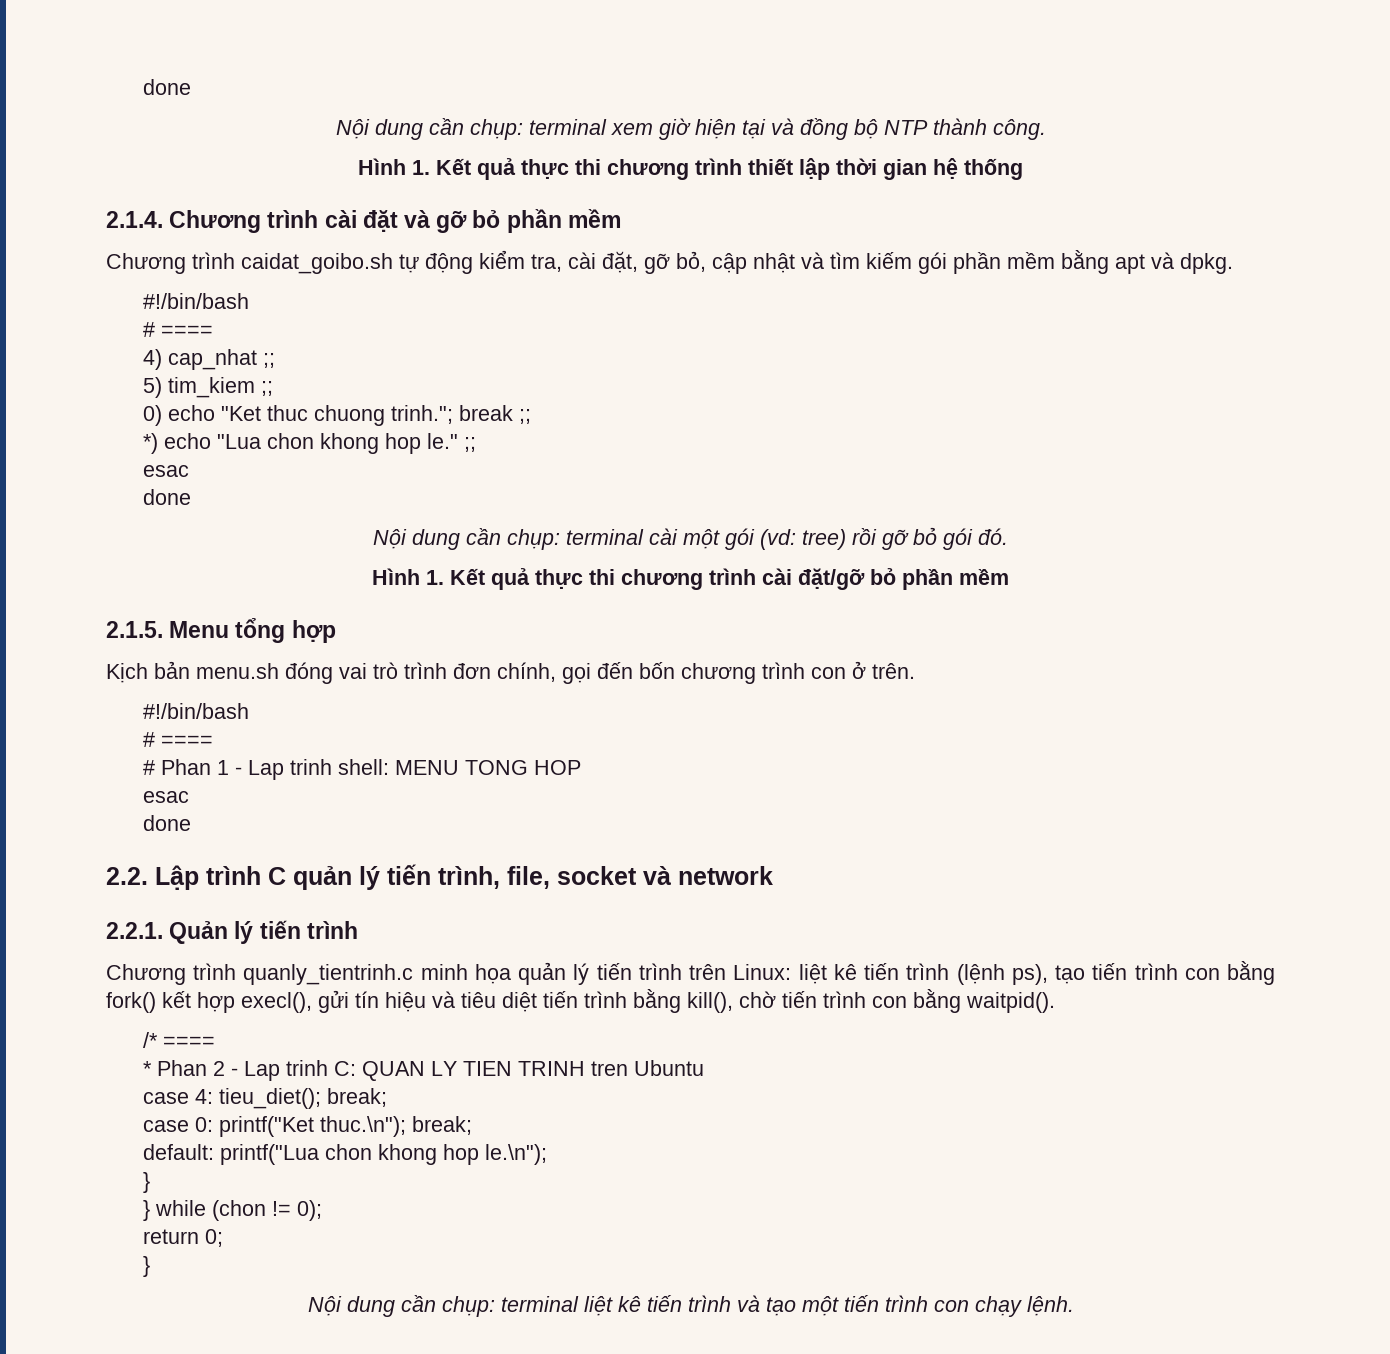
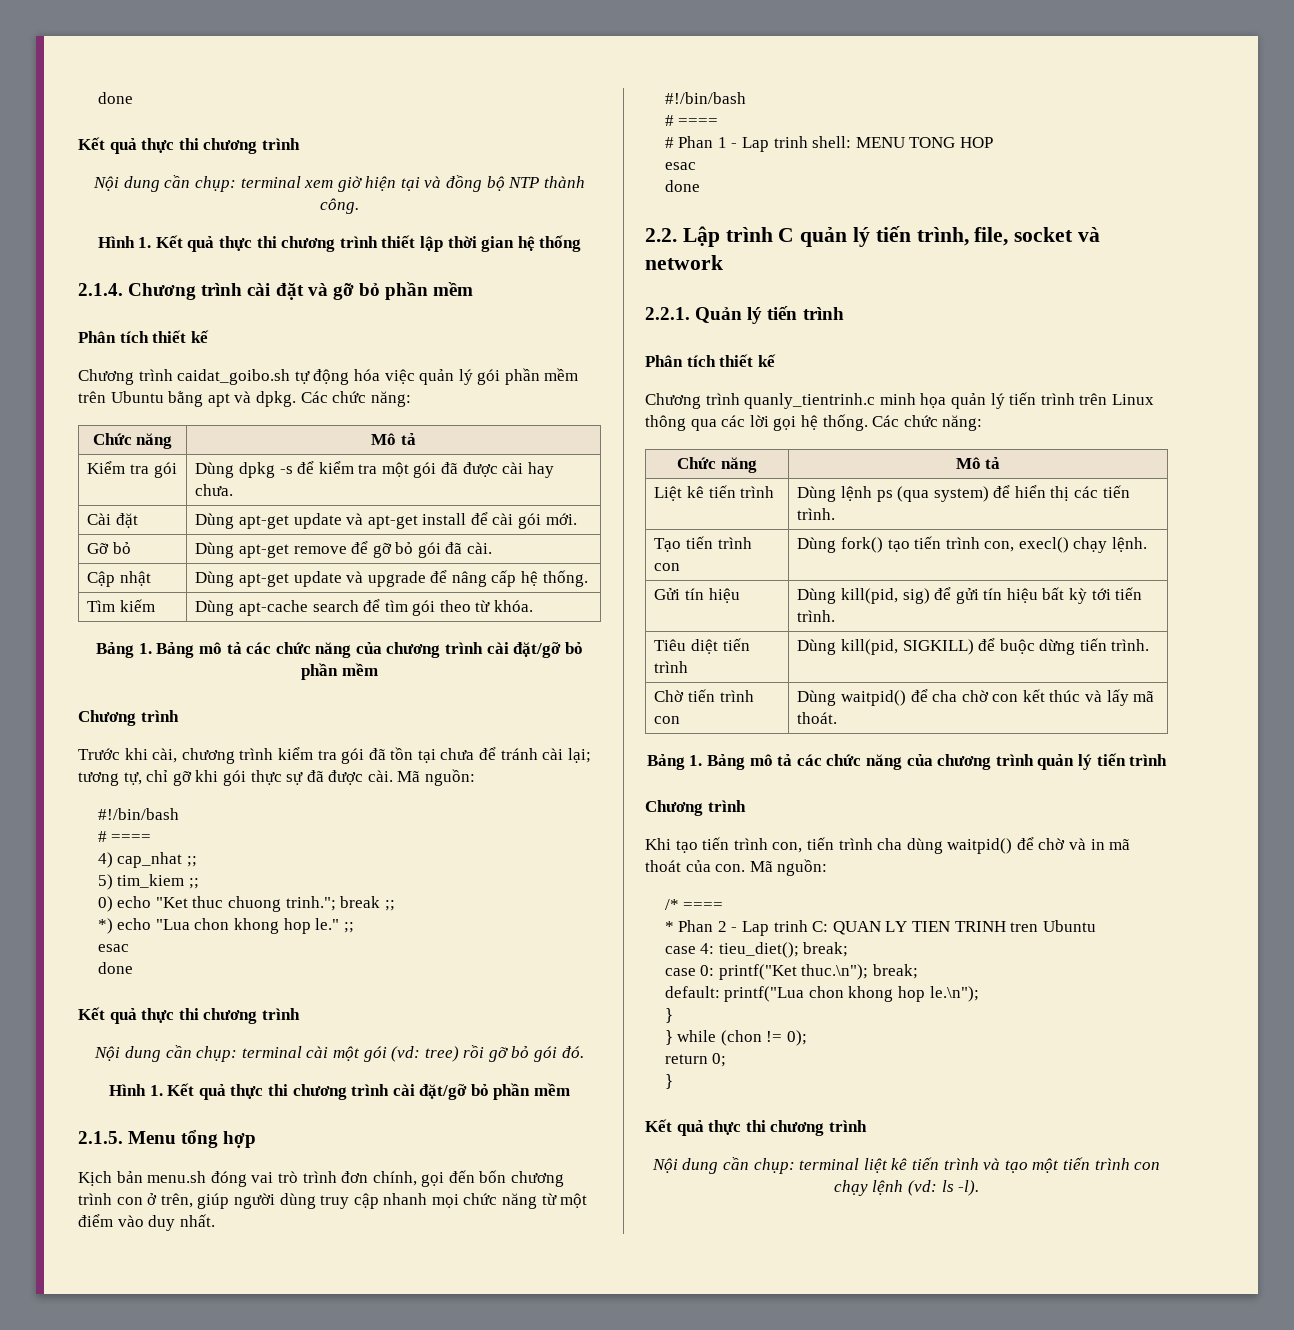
[142,79,191,95] done -> [97,92,133,104] [78,137,300,154] done // Kết quả thực thi chương trình
(621, 218) none -> [78,330,209,343] // Phân tích thiết kế
[479,250,912,274] kiểm tra, cài đặt, gỡ bỏ, cập nhật và tìm kiếm -> [353,369,473,385] hóa việc quản lý
(1055, 260) none -> [78,391,164,403] trên Ubuntu
(1233, 263) none -> [300,391,411,407] [92,433,173,449] [371,433,416,445] [87,461,177,478] [195,461,554,478] [195,484,234,496] [87,513,138,528] [195,512,577,529] [87,542,131,554] [195,541,493,558] [87,571,151,587] [195,570,588,587] [87,599,155,612] [195,599,534,616] [96,642,583,658] [301,663,378,680] [78,710,179,726] [78,747,591,764] [78,769,476,786] Các chức năng: // Chức năng | Mô tả // Kiểm tra gói | Dùng dpkg -s để kiểm tra một gói đã được cài hay chưa. // Cài đặt | Dùng apt-get update và apt-get install để cài gói mới. // Gỡ bỏ | Dùng apt-get remove để gỡ bỏ gói đã cài. // Cập nhật | Dùng apt-get update và upgrade để nâng cấp hệ thống. // Tìm kiếm | Dùng apt-cache search để tìm gói theo từ khóa. // Bảng 1. Bảng mô tả các chức năng của chương trình cài đặt/gỡ bỏ phần mềm // Chương trình // Trước khi cài, chương trình kiểm tra gói đã tồn tại chưa để tránh cài lại; tương tự, chỉ gỡ khi gói thực sự đã được cài. Mã nguồn:
(191, 497) none -> [78,1007,300,1024] // Kết quả thực thi chương trình
[872,663,915,679] trên. -> [160,1193,588,1209] [78,1214,215,1231] trên, giúp người dùng truy cập nhanh mọi chức năng từ một điểm vào duy nhất.
(358, 930) none -> [645,354,776,367] // Phân tích thiết kế
[733,961,1275,985] [106,989,1055,1013] Linux: liệt kê tiến trình (lệnh ps), tạo tiến trình con bằng fork() kết hợp execl(), gửi tín hiệu và tiêu diệt tiến trình bằng kill(), chờ tiến trình con bằng waitpid(). -> [1111,394,1154,405] [645,414,983,431] [677,457,757,473] [955,457,1001,469] [654,485,775,501] [797,485,1130,502] [797,508,836,520] [654,536,752,552] [654,563,681,571] [797,536,1148,553] [654,588,740,603] [797,587,1143,604] [797,610,836,622] [654,638,750,654] [654,661,689,673] [797,638,1150,655] [654,689,754,702] [654,716,681,724] [797,689,1155,706] [797,712,838,724] [646,753,1168,770] [645,800,746,816] [645,837,1131,854] [645,859,828,876] Linux thông qua các lời gọi hệ thống. Các chức năng: // Chức năng | Mô tả // Liệt kê tiến trình | Dùng lệnh ps (qua system) để hiển thị các tiến trình. // Tạo tiến trình con | Dùng fork() tạo tiến trình con, execl() chạy lệnh. // Gửi tín hiệu | Dùng kill(pid, sig) để gửi tín hiệu bất kỳ tới tiến trình. // Tiêu diệt tiến trình | Dùng kill(pid, SIGKILL) để buộc dừng tiến trình. // Chờ tiến trình con | Dùng waitpid() để cha chờ con kết thúc và lấy mã thoát. // Bảng 1. Bảng mô tả các chức năng của chương trình quản lý tiến trình // Chương trình // Khi tạo tiến trình con, tiến trình cha dùng waitpid() để chờ và in mã thoát của con. Mã nguồn:
(150, 1266) none -> [645,1119,867,1136] // Kết quả thực thi chương trình
[1026,1296,1074,1316] lệnh. -> [872,1180,980,1196] lệnh (vd: ls -l).

